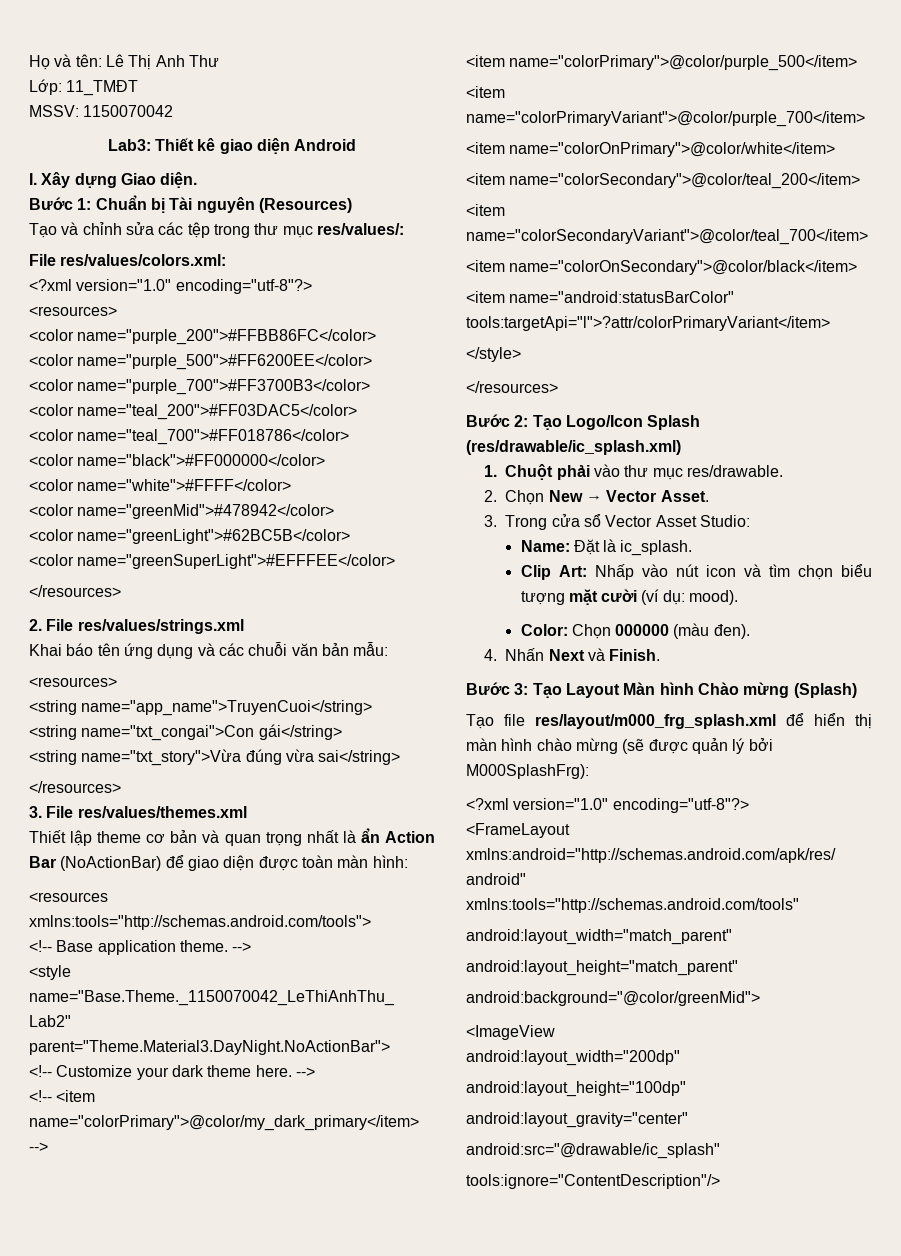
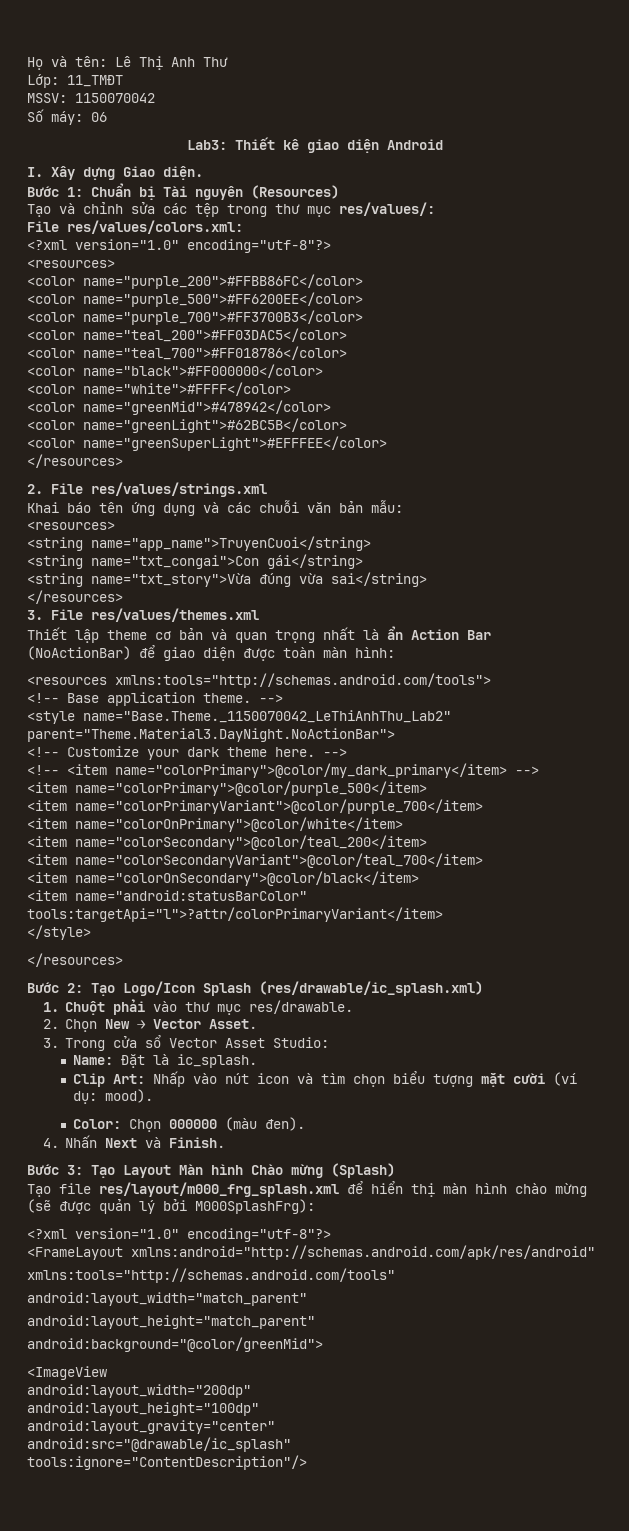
(174, 111) none -> [27,109,107,125] // Số máy: 06

